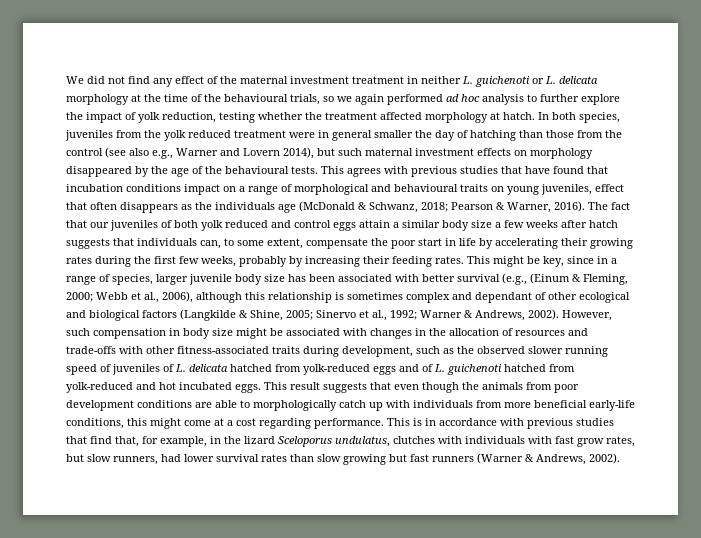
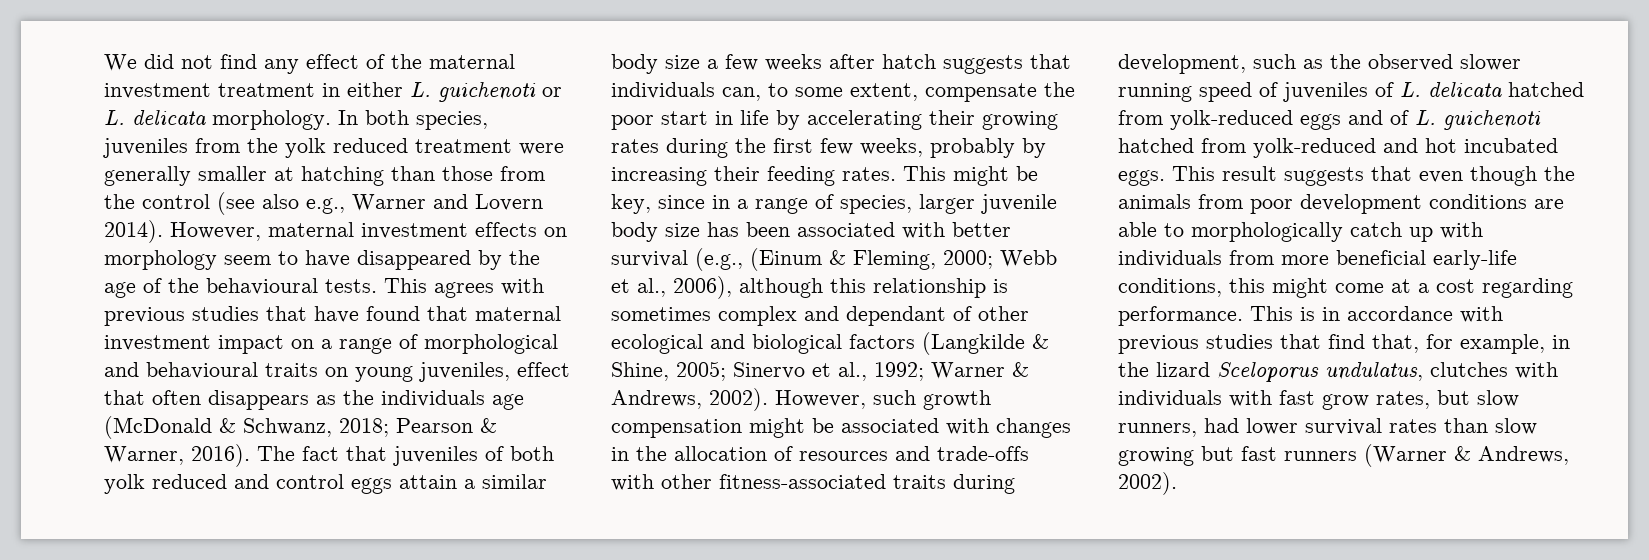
[421,76,461,84] neither -> [347,82,403,97] either
[66,94,620,105] [66,112,535,123] morphology at the time of the behavioural trials, so we again performed ad hoc analysis to further explore the impact of yolk reduction, testing whether the treatment affected morphology at hatch. -> [212,110,331,130] morphology.
[318,130,468,141] in general smaller the day of -> [104,166,294,186] generally smaller at
[283,147,362,159] 2014), but such -> [104,220,261,243] 2014). However,
(593, 153) none -> [224,250,350,267] seem to have
[66,184,181,192] incubation conditions -> [475,306,561,321] [104,335,211,351] maternal investment
[90,222,109,228] our -> (387, 453) none
[93,328,233,339] compensation in body size -> [923,390,991,410] [611,419,742,438] growth compensation

